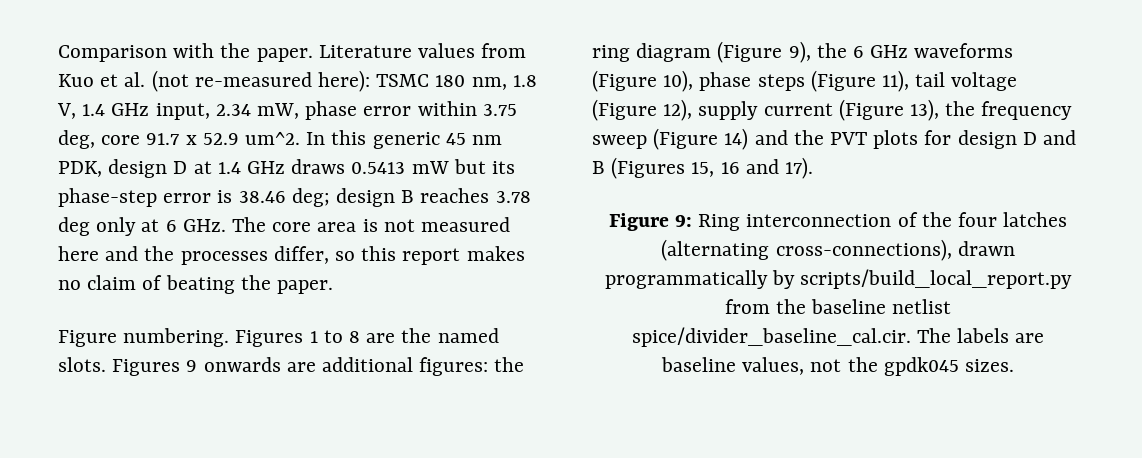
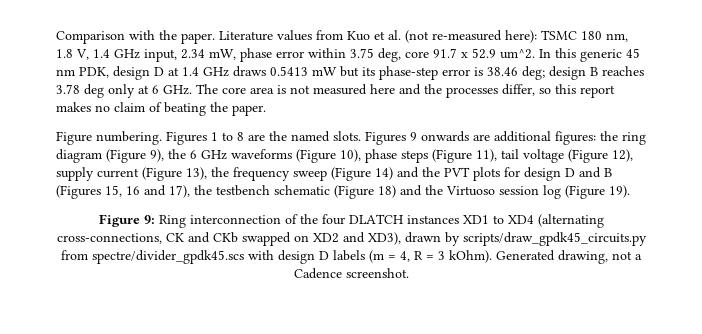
[785,157,814,179] 17). -> [169,185,630,199] 17), the testbench schematic (Figure 18) and the Virtuoso session log (Figure 19).
[1003,212,1068,227] [661,239,1015,261] [604,269,1073,289] [724,299,952,314] [631,327,1045,347] [660,357,1015,376] latches (alternating cross-connections), drawn programmatically by scripts/build_local_report.py from the baseline netlist spice/divider_baseline_cal.cir. The labels are baseline values, not the gpdk045 sizes. -> [348,214,604,228] [56,232,647,246] [61,250,642,264] [293,268,409,279] DLATCH instances XD1 to XD4 (alternating cross-connections, CK and CKb swapped on XD2 and XD3), drawn by scripts/draw_gpdk45_circuits.py from spectre/divider_gpdk45.scs with design D labels (m = 4, R = 3 kOhm). Generated drawing, not a Cadence screenshot.

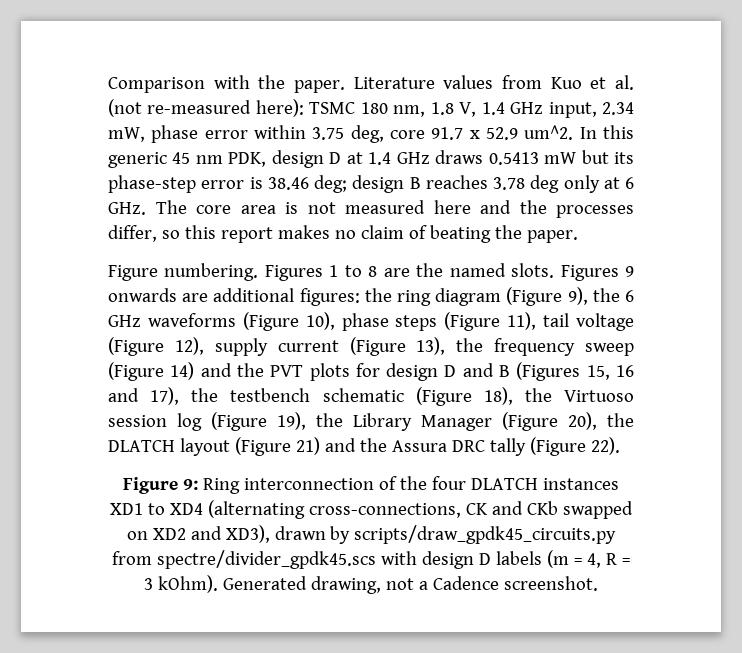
[378,185,422,198] 18) and -> [483,387,513,405] 18),
[609,185,630,198] 19). -> [277,412,634,431] [108,437,620,456] 19), the Library Manager (Figure 20), the DLATCH layout (Figure 21) and the Assura DRC tally (Figure 22).

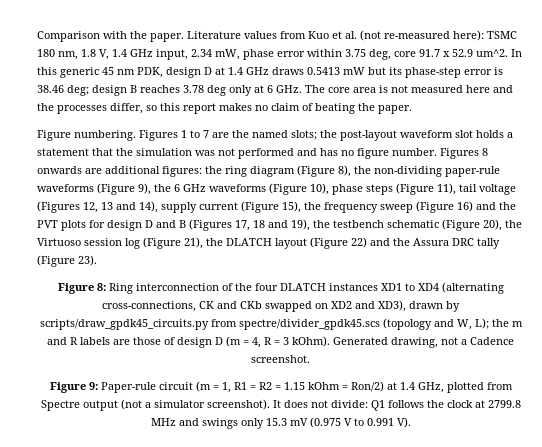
[368,266,378,277] 8 -> [203,130,209,138] 7
[511,263,634,281] slots. Figures 9 -> [291,130,513,141] [37,148,488,159] slots; the post-layout waveform slot holds a statement that the simulation was not performed and has no figure number. Figures 8
(563, 296) none -> [338,165,500,177] [37,183,135,195] 8), the non-dividing paper-rule waveforms (Figure
[108,337,204,356] (Figure 12), -> [37,201,158,213] (Figures 12, 13 and 14),
[416,337,446,355] 13), -> [282,201,301,213] 15),
[170,362,195,380] 14) -> [457,201,473,212] 16)
[586,365,635,380] [108,387,180,405] 15, 16 and 17), -> [235,219,310,231] 17, 18 and 19),
[483,387,513,405] 18), -> [483,219,502,231] 20),
[277,412,597,431] 19), the Library Manager (Figure 20), -> [184,237,203,249] 21),
[295,437,320,455] 21) -> [351,237,367,248] 22)
[590,437,620,455] [123,477,199,494] 22). // Figure 9: -> [78,255,97,266] [57,283,106,294] 23). // Figure 8:
[381,551,542,569] with design D labels -> [382,318,523,330] [47,337,223,348] (topology and W, L); the m and R labels are those of design D
(598, 583) none -> [49,381,513,393] [40,399,521,411] [150,417,411,429] // Figure 9: Paper-rule circuit (m = 1, R1 = R2 = 1.15 kOhm = Ron/2) at 1.4 GHz, plotted from Spectre output (not a simulator screenshot). It does not divide: Q1 follows the clock at 2799.8 MHz and swings only 15.3 mV (0.975 V to 0.991 V).

